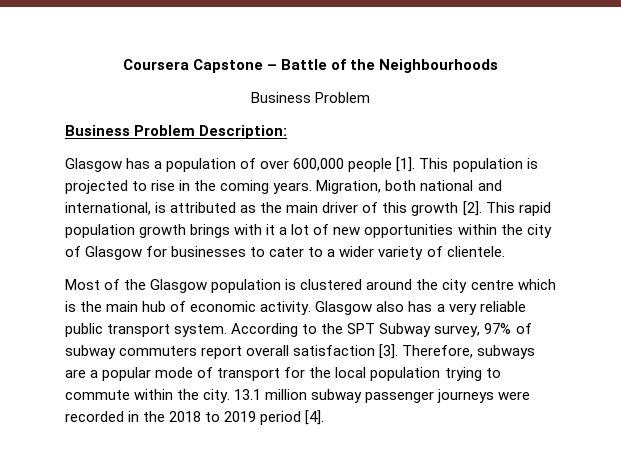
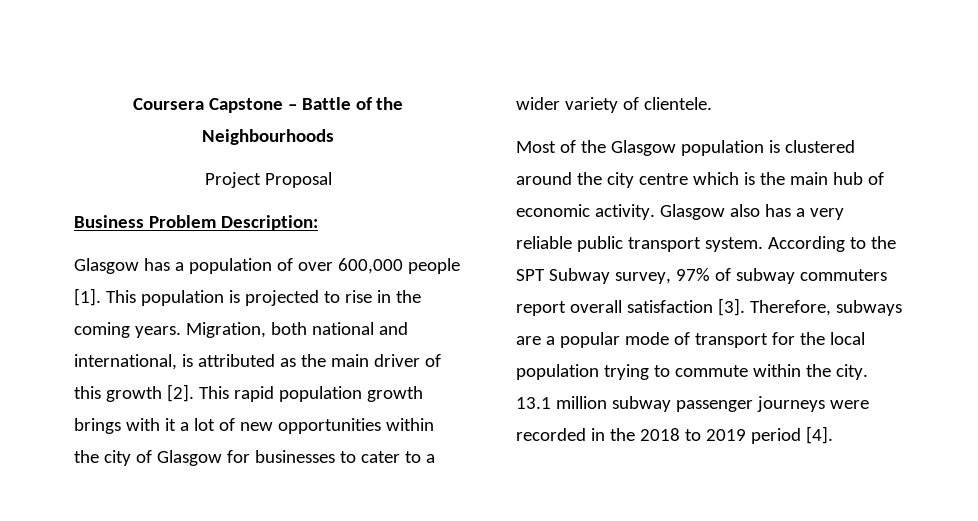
[250,92,371,103] Business Problem -> [204,172,332,188] Project Proposal

